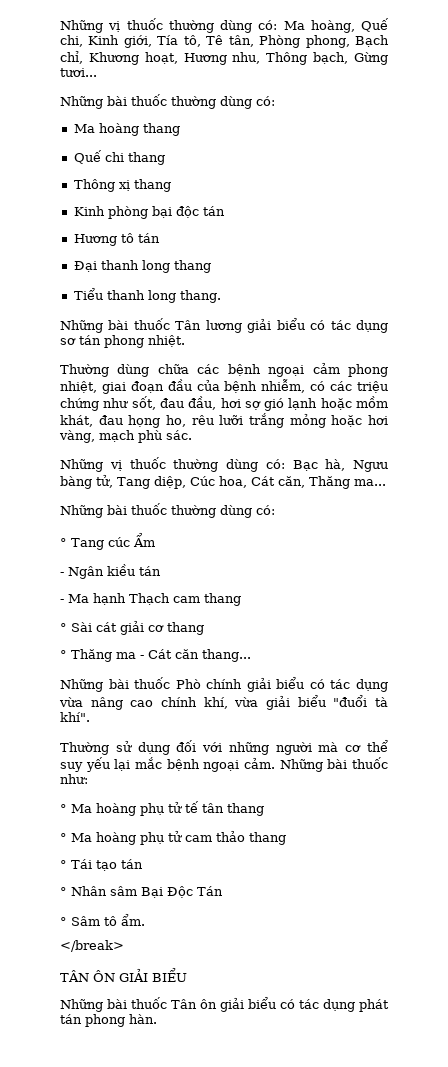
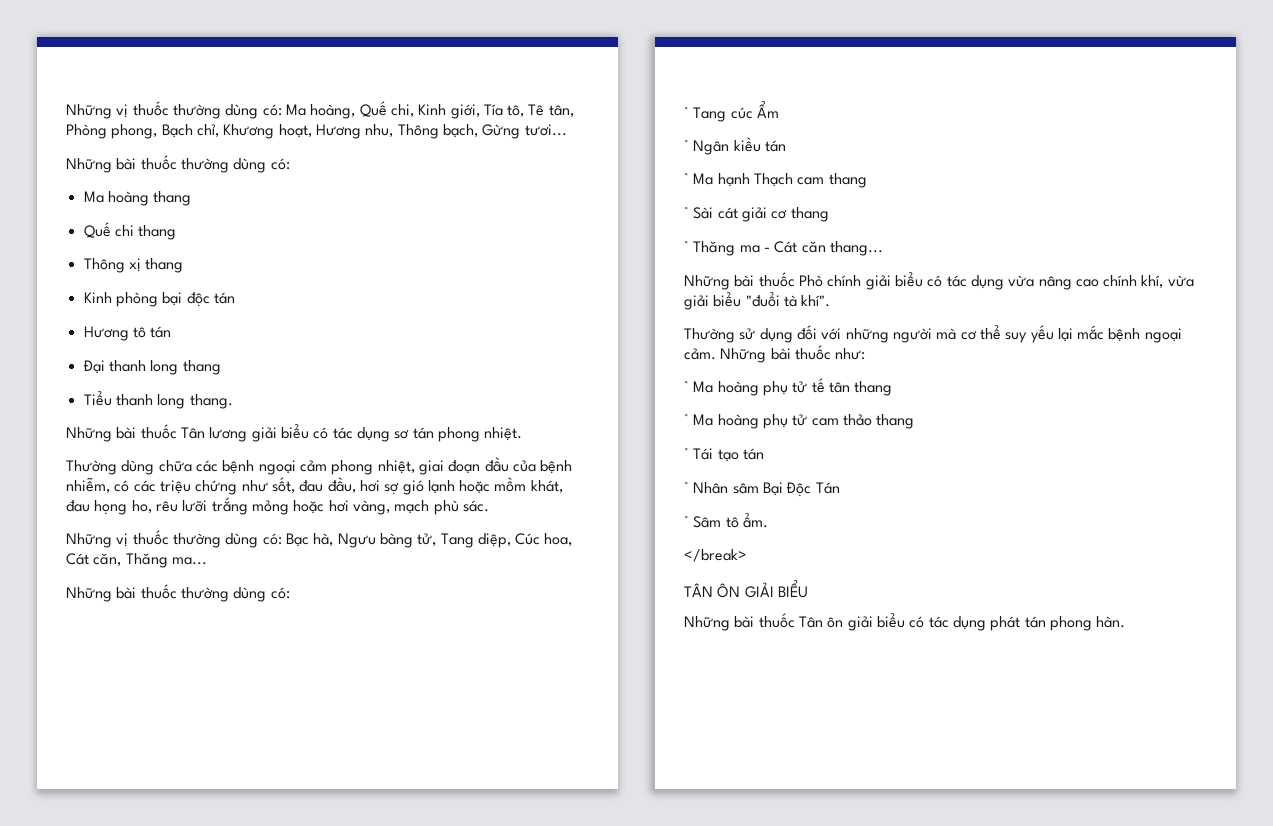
[60,572,64,576] - -> [684,140,689,151] °
[60,599,64,603] - -> [684,173,689,184] °

